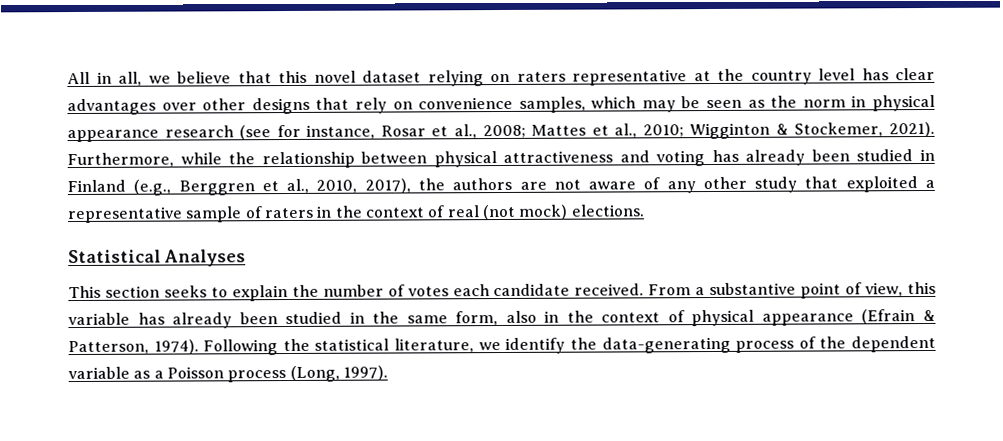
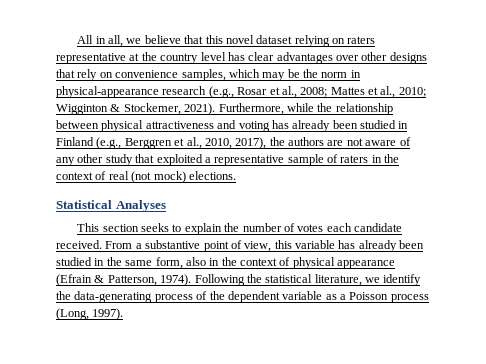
[706,99,765,109] seen as -> (300, 73) none
[872,94,936,112] [67,124,376,143] physical appearance research (see for instance, -> [56,86,234,98] physical-appearance research (e.g.,

